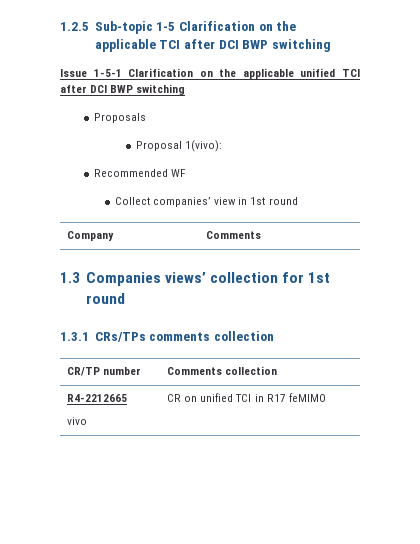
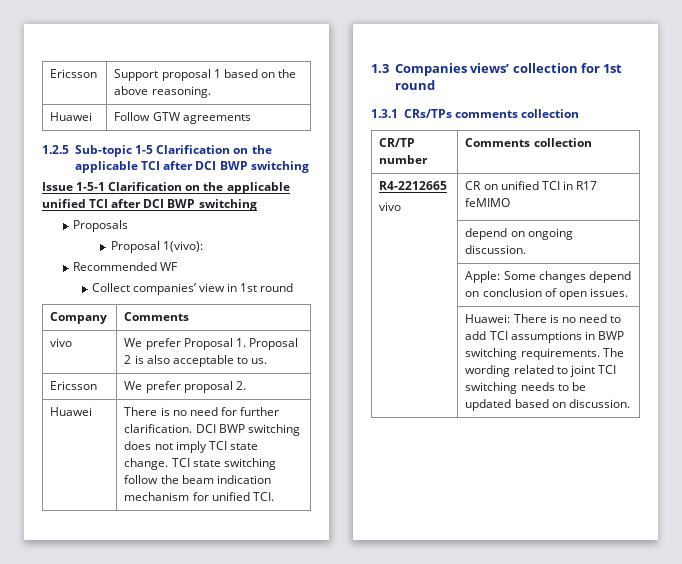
(60, 26) none -> [50,69,98,78] [114,69,296,81] [114,86,211,98] [50,112,93,121] [114,112,251,124] Ericsson | Support proposal 1 based on the above reasoning. // Huawei | Follow GTW agreements //
(262, 235) none -> [50,338,73,347] [124,338,298,350] [124,355,267,367] [50,381,98,390] [124,381,246,393] [50,407,93,416] [124,407,279,416] [124,424,300,436] [124,441,258,453] [124,458,276,470] [124,475,271,484] [124,492,274,501] // vivo | We prefer Proposal 1. Proposal 2 is also acceptable to us. // Ericsson | We prefer proposal 2. // Huawei | There is no need for further clarification. DCI BWP switching does not imply TCI state change. TCI state switching follow the beam indication mechanism for unified TCI.
(326, 397) none -> [465,228,573,240] [465,245,527,254] [465,271,631,283] [465,288,628,300] [465,314,621,323] [465,331,624,343] [465,348,624,360] [465,365,616,377] [465,382,586,394] [465,399,630,411] // | depend on ongoing discussion. // | Apple: Some changes depend on conclusion of open issues. // | Huawei: There is no need to add TCI assumptions in BWP switching requirements. The wording related to joint TCI switching needs to be updated based on discussion.

